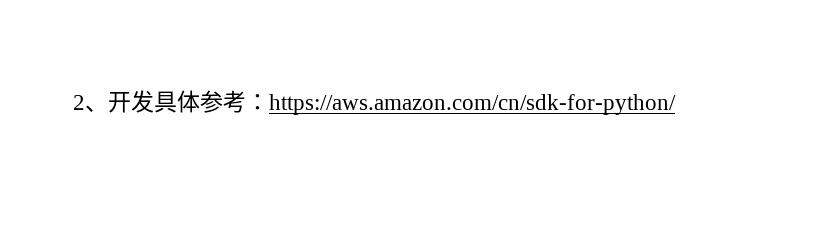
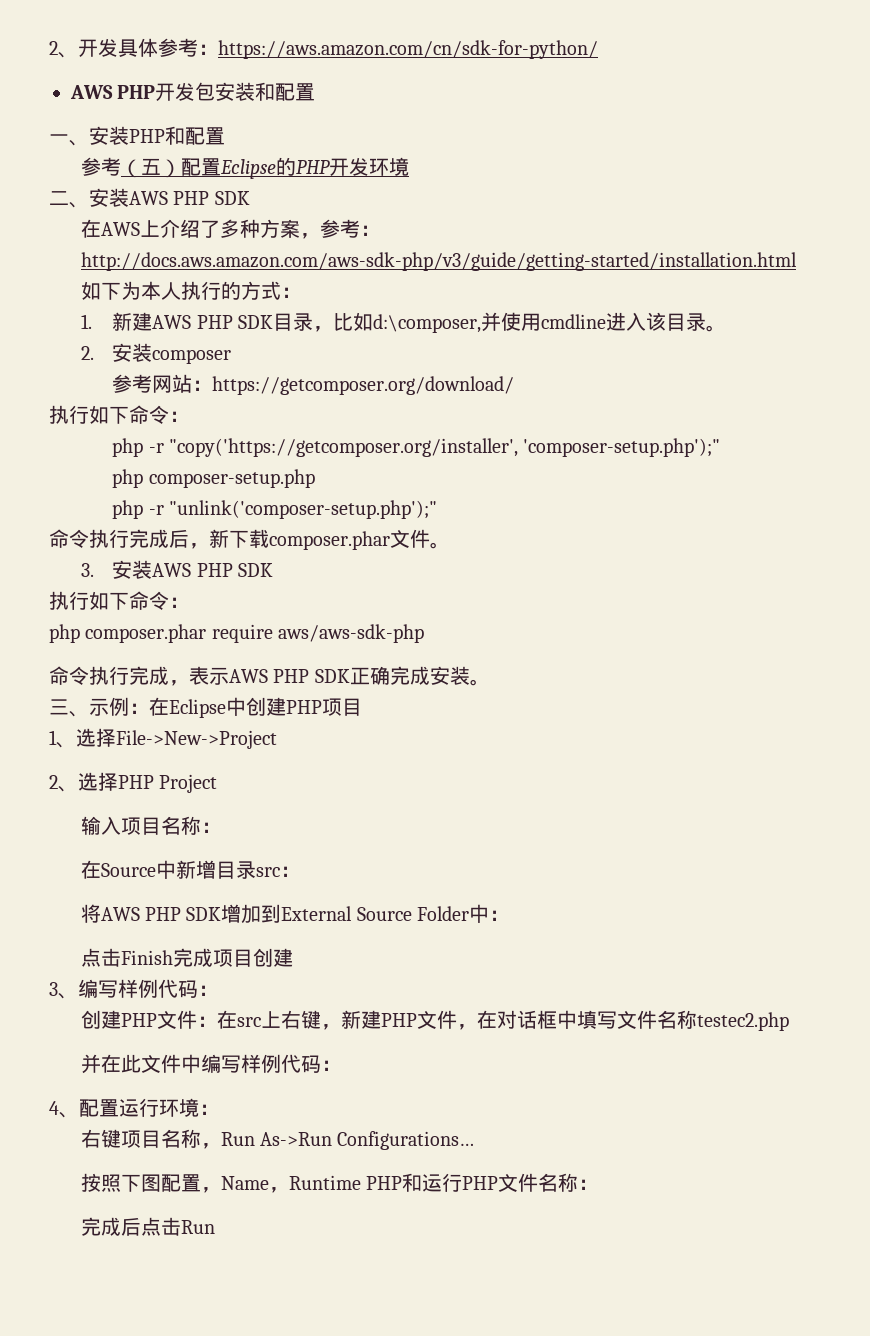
(676, 104) none -> [70,82,316,101] [49,126,225,146] [80,157,409,179] [49,188,250,208] [80,219,380,239] [80,252,797,271] [80,281,301,300] [80,312,726,333] [80,343,232,364] [112,374,515,395] [49,405,189,424] [112,438,721,457] [112,469,315,488] [112,500,437,519] [49,529,450,550] [80,560,273,579] [49,591,189,610] [49,624,425,643] [49,666,490,686] [49,697,362,718] [49,728,277,749] [49,772,218,793] [80,816,221,835] [80,860,300,879] [80,904,510,924] [80,948,293,967] [49,979,218,999] [80,1010,789,1031] [80,1054,341,1074] [49,1098,219,1118] [80,1129,475,1150] [80,1173,598,1193] [80,1217,215,1236] // AWS PHP开发包安装和配置 // 一、安装PHP和配置 // 参考（五）配置Eclipse的PHP开发环境 // 二、安装AWS PHP SDK // 在AWS上介绍了多种方案，参考：http://docs.aws.amazon.com/aws-sdk-php/v3/guide/getting-started/installation.html // 如下为本人执行的方式： // 1.新建AWS PHP SDK目录，比如d:\composer,并使用cmdline进入该目录。 // 2.安装composer // 参考网站：https://getcomposer.org/download/ // 执行如下命令： // php -r "copy('https://getcomposer.org/installer', 'composer-setup.php');" // php composer-setup.php // php -r "unlink('composer-setup.php');" // 命令执行完成后，新下载composer.phar文件。 // 3.安装AWS PHP SDK // 执行如下命令： // php composer.phar require aws/aws-sdk-php // 命令执行完成，表示AWS PHP SDK正确完成安装。 // 三、示例：在Eclipse中创建PHP项目 // 1、选择File->New->Project // 2、选择PHP Project // 输入项目名称： // 在Source中新增目录src： // 将AWS PHP SDK增加到External Source Folder中： // 点击Finish完成项目创建 // 3、编写样例代码： // 创建PHP文件：在src上右键，新建PHP文件，在对话框中填写文件名称testec2.php // 并在此文件中编写样例代码： // 4、配置运行环境： // 右键项目名称，Run As->Run Configurations… // 按照下图配置，Name，Runtime PHP和运行PHP文件名称： // 完成后点击Run

